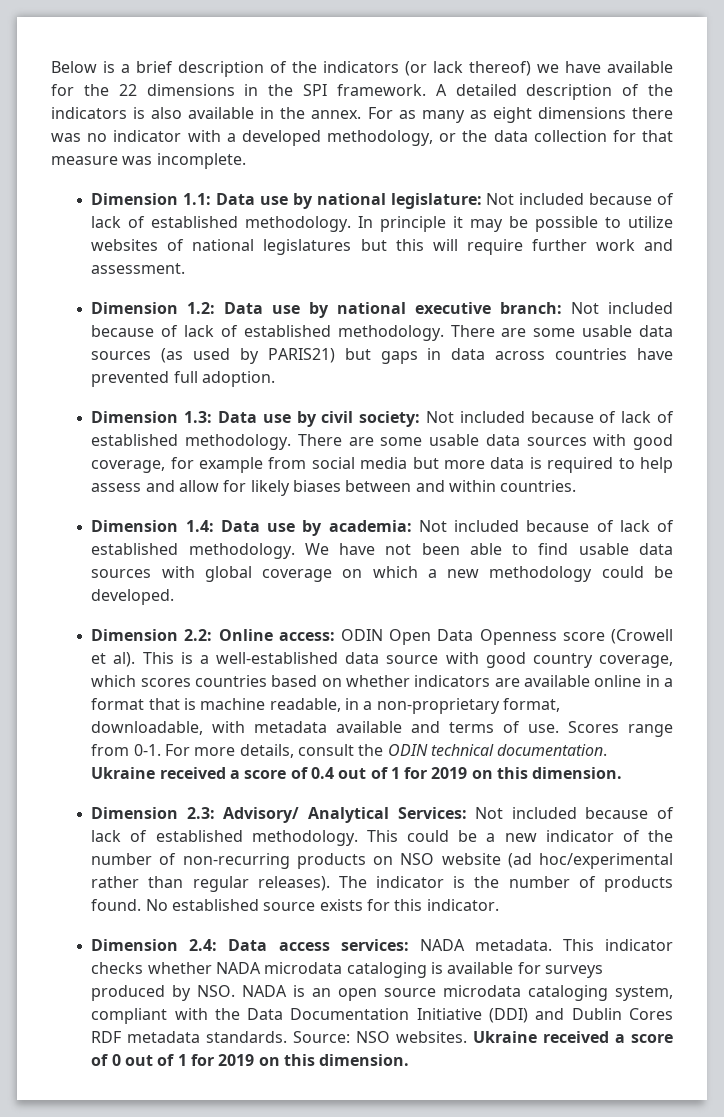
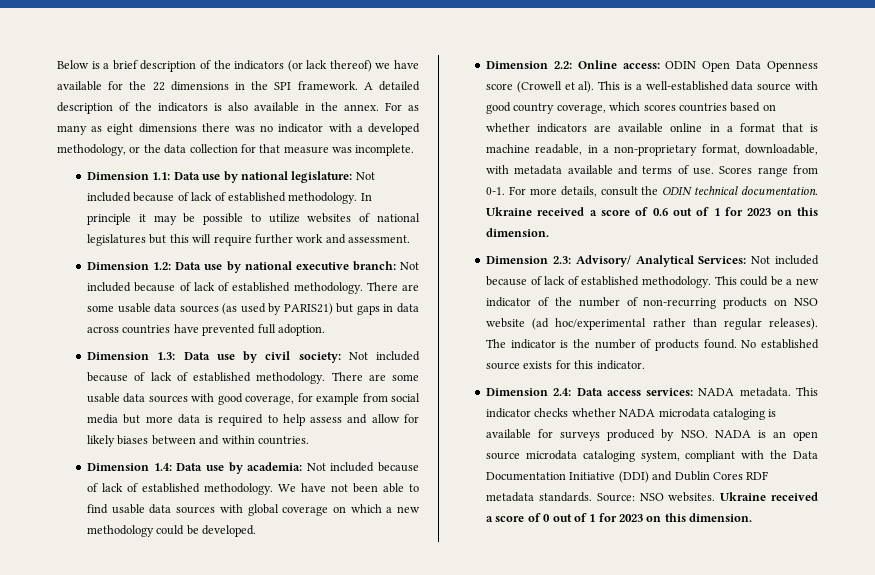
[310,767,468,779] 0.4 out of 1 for 2019 -> [652,207,772,216] 0.6 out of 1 for 2023
[218,1054,255,1066] 2019 -> [619,514,644,522] 2023

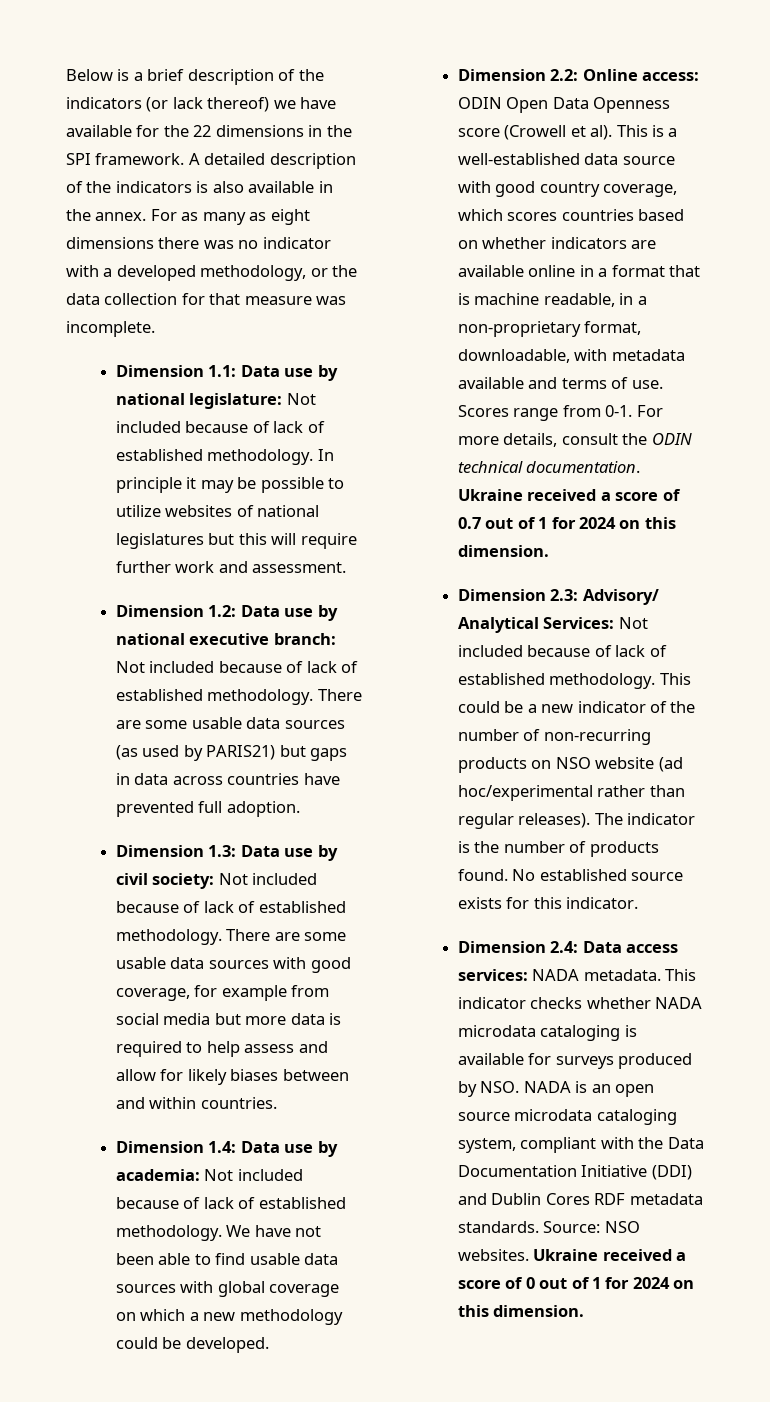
[652,207,772,216] 0.6 out of 1 for 2023 -> [457,517,617,529] 0.7 out of 1 for 2024
[619,514,644,522] 2023 -> [632,1277,670,1289] 2024

